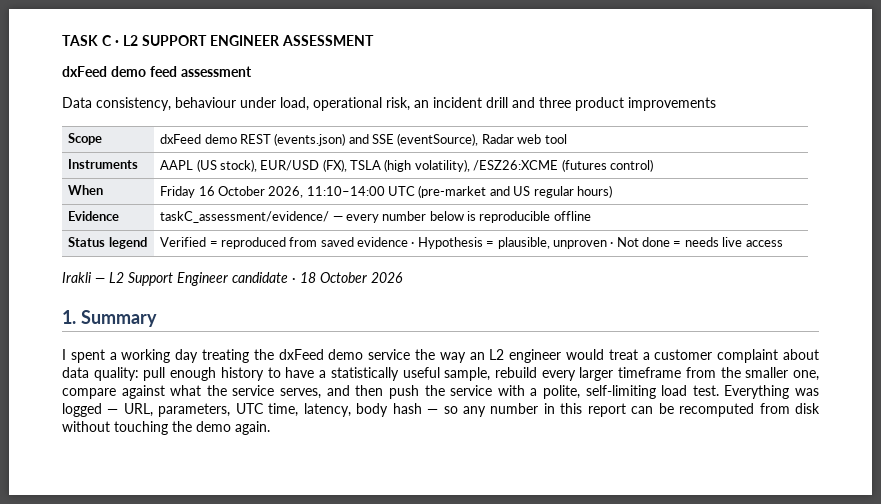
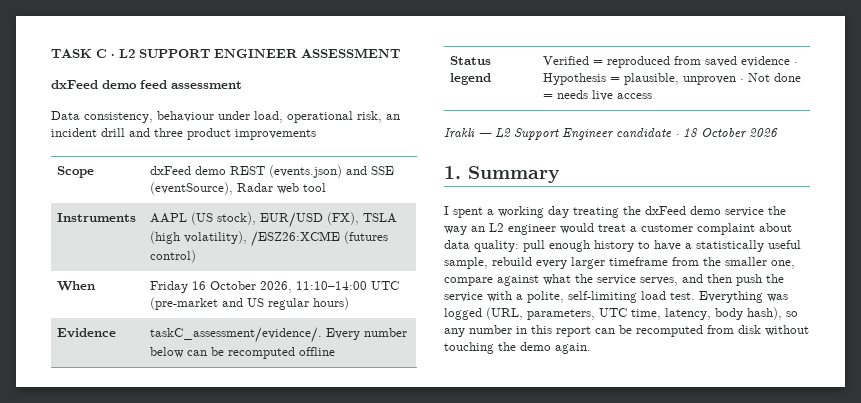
[160,211,551,223] taskC_assessment/evidence/ — every number below is reproducible -> [150,327,408,343] [150,347,296,359] taskC_assessment/evidence/. Every number below can be recomputed
[107,403,153,417] — URL, -> [486,307,523,320] (URL,
[392,403,439,414] hash — -> [747,307,782,320] hash),

